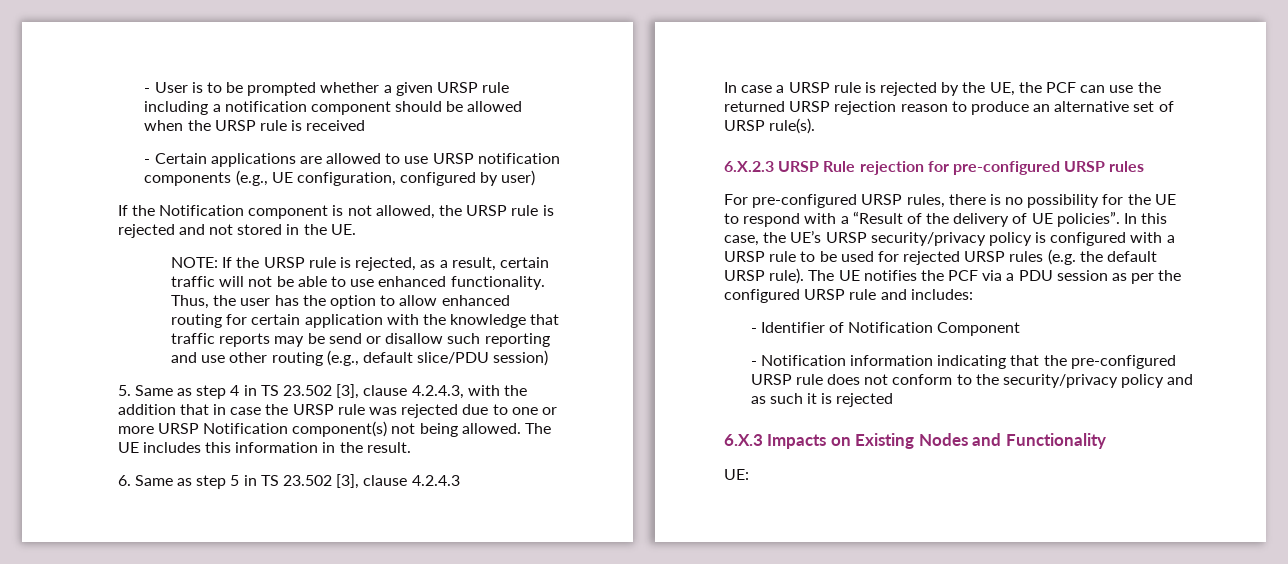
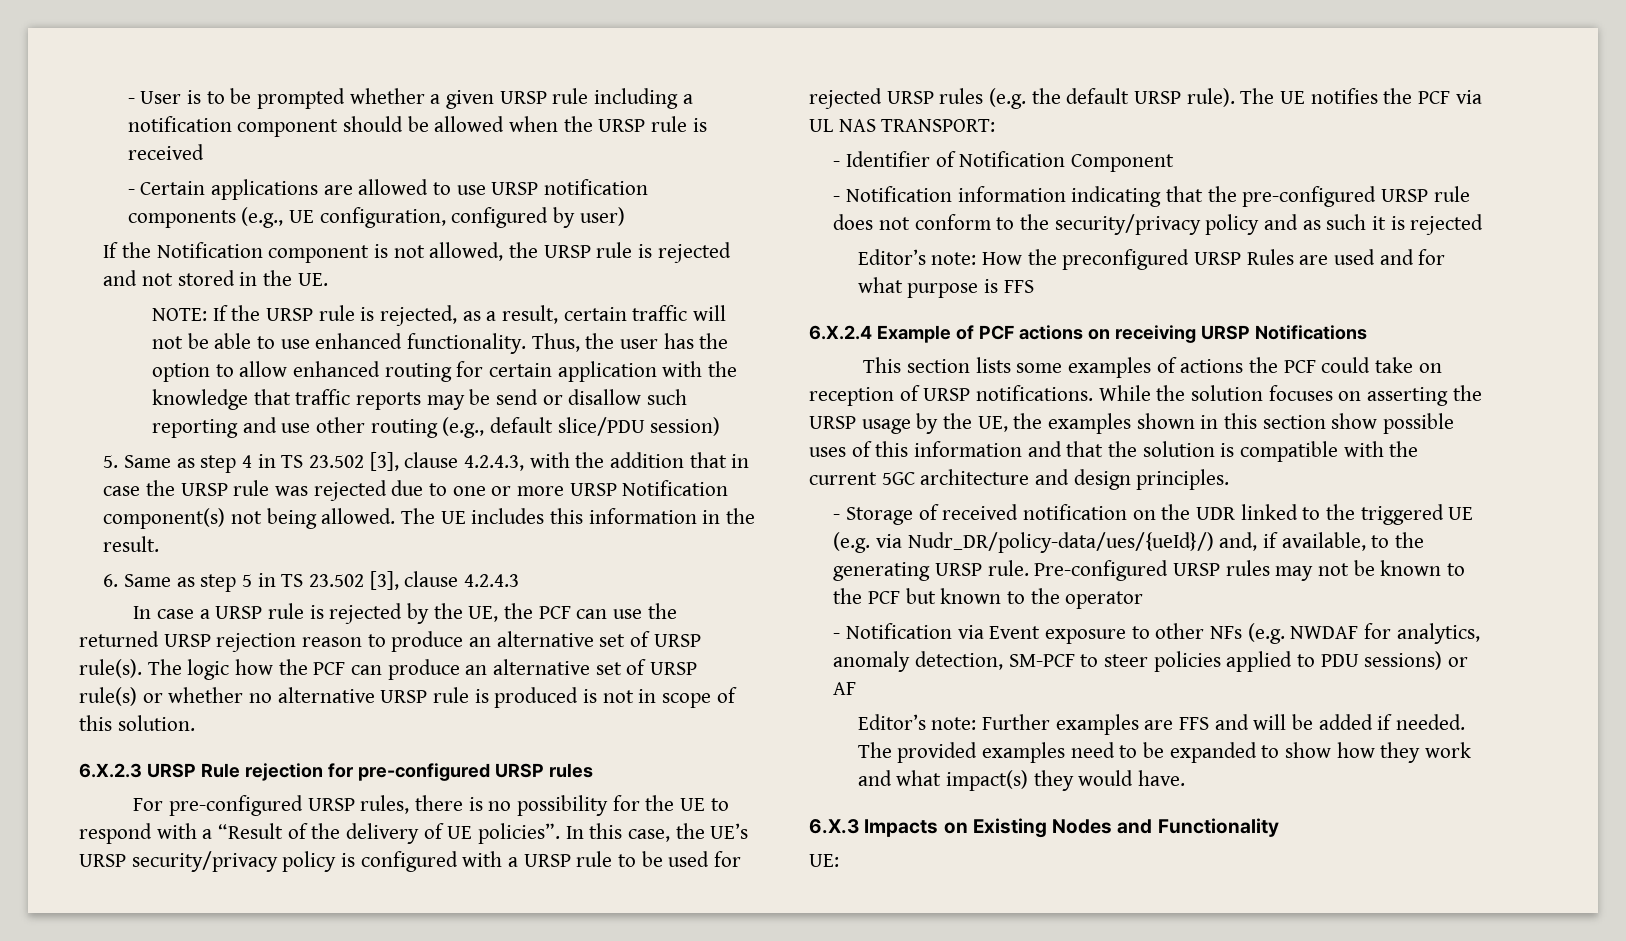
(816, 126) none -> [147,659,698,680] [79,687,737,708] [79,715,195,731] The logic how the PCF can produce an alternative set of URSP rule(s) or whether no alternative URSP rule is produced is not in scope of this solution.
[1006,270,1182,284] [724,289,973,303] a PDU session as per the configured URSP rule and includes: -> [809,119,996,132] UL NAS TRANSPORT:
(894, 400) none -> [857,249,1446,270] [857,277,1034,298] [809,325,1367,343] [863,357,1442,378] [809,385,1482,406] [809,413,1455,434] [809,441,1419,462] [809,469,1230,490] [833,504,1474,525] [833,532,1424,553] [833,560,1465,581] [833,588,1144,609] [833,623,1480,644] [833,651,1468,672] [833,682,857,695] [857,714,1465,735] [857,742,1471,763] [857,770,1185,791] // Editor’s note: How the preconfigured URSP Rules are used and for what purpose is FFS // 6.X.2.4 Example of PCF actions on receiving URSP Notifications // This section lists some examples of actions the PCF could take on reception of URSP notifications. While the solution focuses on asserting the URSP usage by the UE, the examples shown in this section show possible uses of this information and that the solution is compatible with the current 5GC architecture and design principles. // - Storage of received notification on the UDR linked to the triggered UE (e.g. via Nudr_DR/policy-data/ues/{ueId}/) and, if available, to the generating URSP rule. Pre-configured URSP rules may not be known to the PCF but known to the operator // - Notification via Event exposure to other NFs (e.g. NWDAF for analytics, anomaly detection, SM-PCF to steer policies applied to PDU sessions) or AF // Editor’s note: Further examples are FFS and will be added if needed. The provided examples need to be expanded to show how they work and what impact(s) they would have.

